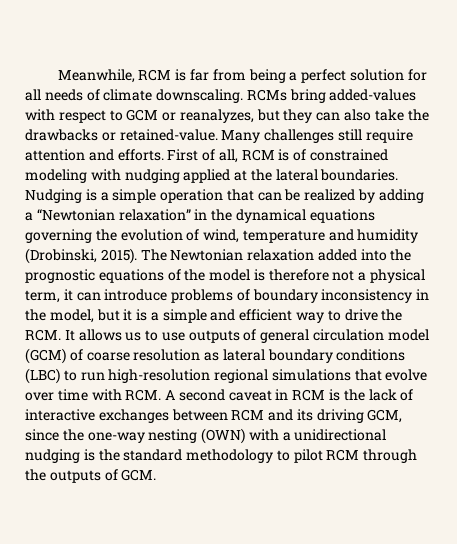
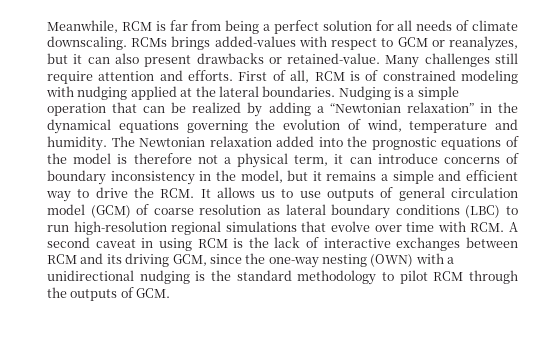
[289,89,326,103] bring -> [171,36,211,50] brings
[283,109,313,123] they -> [73,54,83,64] it
[374,109,429,121] take the -> [144,55,192,67] present
[357,229,419,243] [25,248,137,264] humidity (Drobinski, 2015). -> [47,136,107,151] humidity.
[171,289,234,303] problems -> [443,157,500,164] concerns
[136,309,148,321] is -> [326,171,377,181] remains
(289, 394) none -> [158,238,192,251] using

